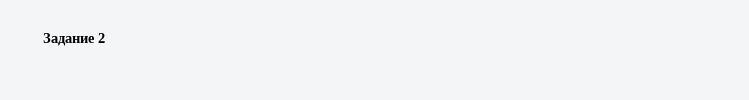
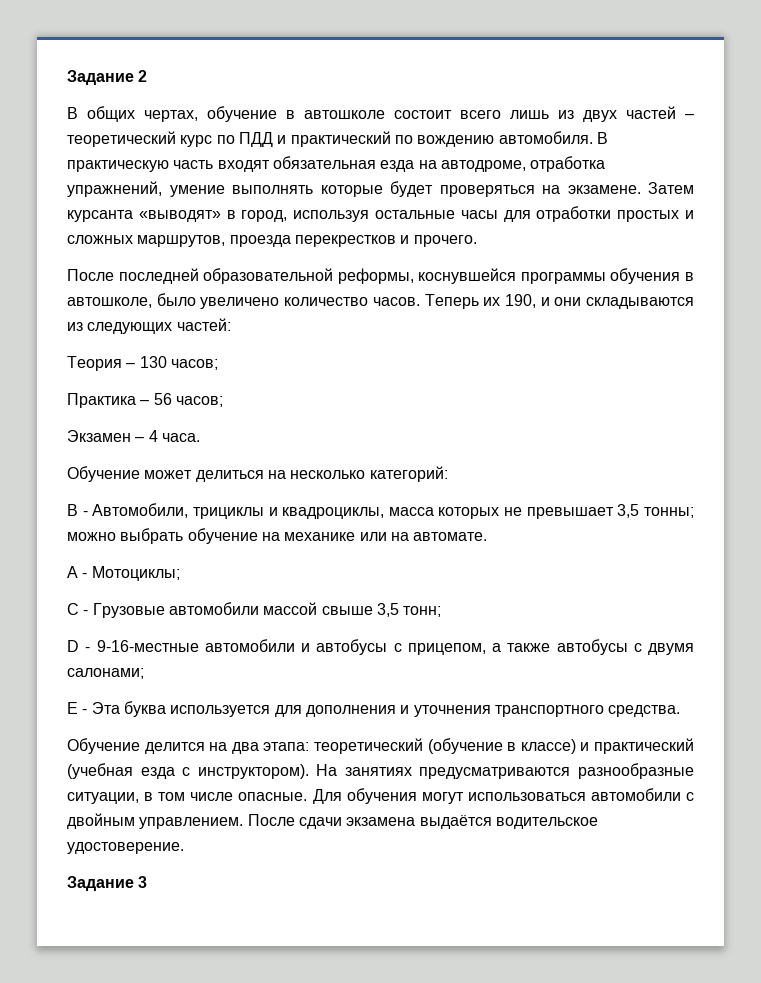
(105, 38) none -> [67,106,694,122] [67,131,608,147] [67,156,606,172] [67,181,694,197] [67,206,694,222] [67,235,477,247] [67,268,694,284] [67,293,694,309] [67,318,231,334] [67,356,218,371] [67,393,223,408] [67,430,200,442] [67,466,448,482] [67,503,694,519] [67,528,488,544] [67,566,180,581] [67,602,442,618] [67,639,694,655] [67,668,144,679] [67,701,681,717] [67,738,695,754] [67,763,694,779] [67,788,695,804] [67,813,598,829] [67,842,184,854] [67,876,148,891] // В общих чертах, обучение в автошколе состоит всего лишь из двух частей – теоретический курс по ПДД и практический по вождению автомобиля. В практическую часть входят обязательная езда на автодроме, отработка упражнений, умение выполнять которые будет проверяться на экзамене. Затем курсанта «выводят» в город, используя остальные часы для отработки простых и сложных маршрутов, проезда перекрестков и прочего. // После последней образовательной реформы, коснувшейся программы обучения в автошколе, было увеличено количество часов. Теперь их 190, и они складываются из следующих частей: // Теория – 130 часов; // Практика – 56 часов; // Экзамен – 4 часа. // Обучение может делиться на несколько категорий: // B - Автомобили, трициклы и квадроциклы, масса которых не превышает 3,5 тонны; можно выбрать обучение на механике или на автомате. // А - Мотоциклы; // С - Грузовые автомобили массой свыше 3,5 тонн; // D - 9-16-местные автомобили и автобусы с прицепом, а также автобусы с двумя салонами; // Е - Эта буква используется для дополнения и уточнения транспортного средства. // Обучение делится на два этапа: теоретический (обучение в классе) и практический (учебная езда с инструктором). На занятиях предусматриваются разнообразные ситуации, в том числе опасные. Для обучения могут использоваться автомобили с двойным управлением. После сдачи экзамена выдаётся водительское удостоверение. // Задание 3

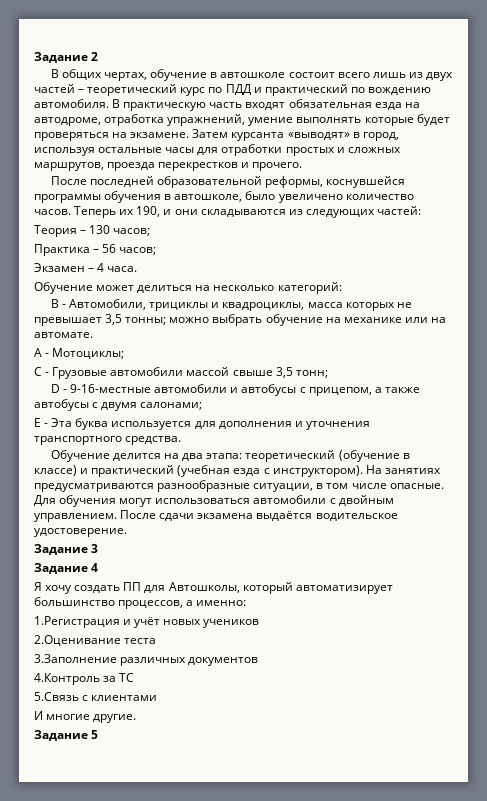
(148, 882) none -> [34,563,99,574] [34,582,393,594] [34,597,247,609] [34,616,260,628] [34,635,157,646] [34,654,259,666] [34,673,135,685] [34,692,158,701] [34,711,137,723] [34,730,99,741] // Задание 4 // Я хочу создать ПП для Автошколы, который автоматизирует большинство процессов, а именно: // 1.Регистрация и учёт новых учеников // 2.Оценивание теста // 3.Заполнение различных документов // 4.Контроль за ТС // 5.Связь с клиентами // И многие другие. // Задание 5

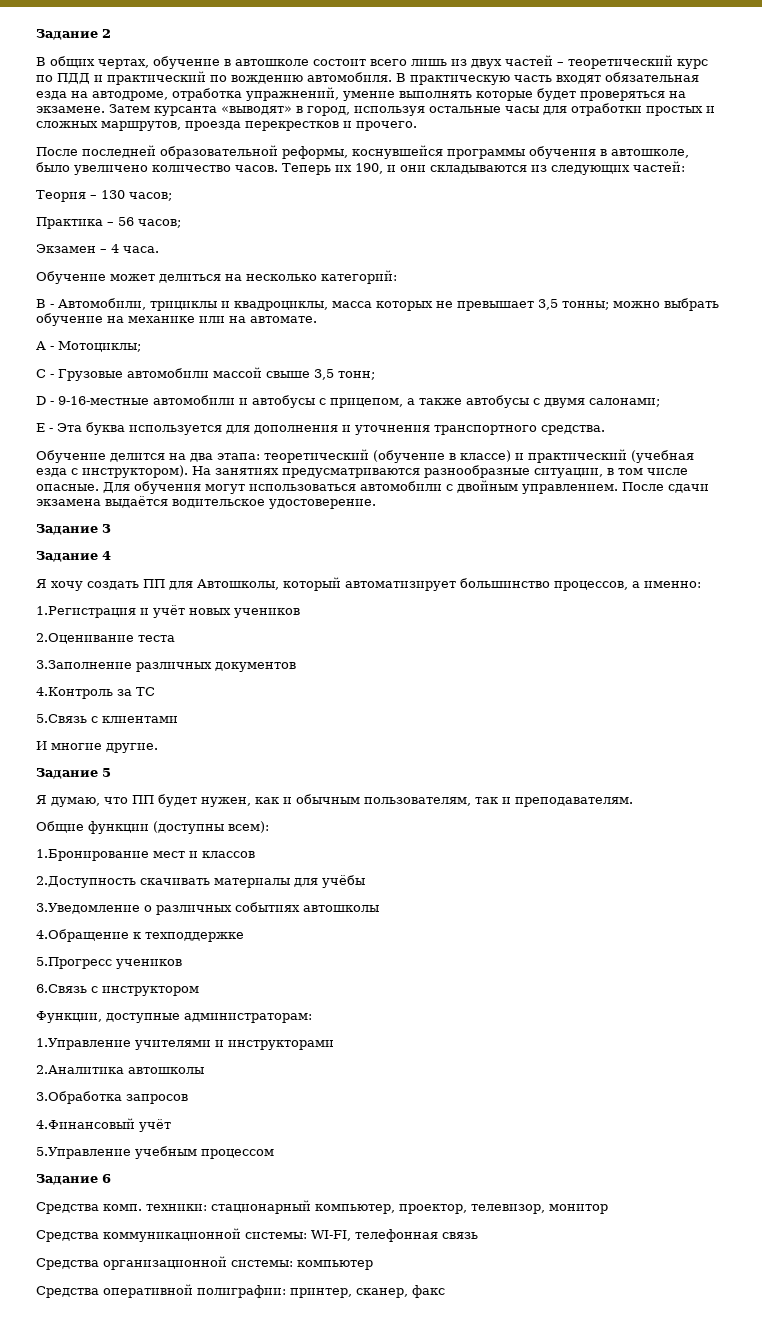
(99, 734) none -> [36,794,633,807] [36,821,269,834] [36,849,255,861] [36,875,365,888] [36,902,379,915] [36,929,244,942] [36,957,182,969] [36,984,199,996] [36,1011,312,1023] [36,1038,334,1050] [36,1065,204,1074] [36,1091,188,1104] [36,1118,171,1132] [36,1146,274,1159] [36,1174,111,1185] [36,1200,608,1214] [36,1228,478,1242] [36,1256,373,1270] [36,1284,445,1298] // Я думаю, что ПП будет нужен, как и обычным пользователям, так и преподавателям. // Общие функции (доступны всем): // 1.Бронирование мест и классов // 2.Доступность скачивать материалы для учёбы // 3.Уведомление о различных событиях автошколы // 4.Обращение к техподдержке // 5.Прогресс учеников // 6.Связь с инструктором // Функции, доступные администраторам: // 1.Управление учителями и инструкторами // 2.Аналитика автошколы // 3.Обработка запросов // 4.Финансовый учёт // 5.Управление учебным процессом // Задание 6 // Средства комп. техники: стационарный компьютер, проектор, телевизор, монитор // Средства коммуникационной системы: WI-FI, телефонная связь // Средства организационной системы: компьютер // Средства оперативной полиграфии: принтер, сканер, факс

